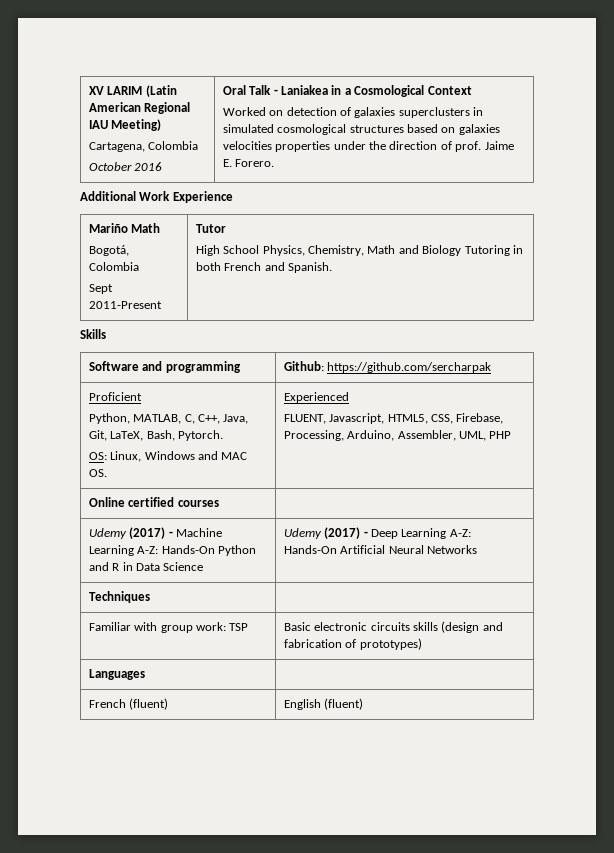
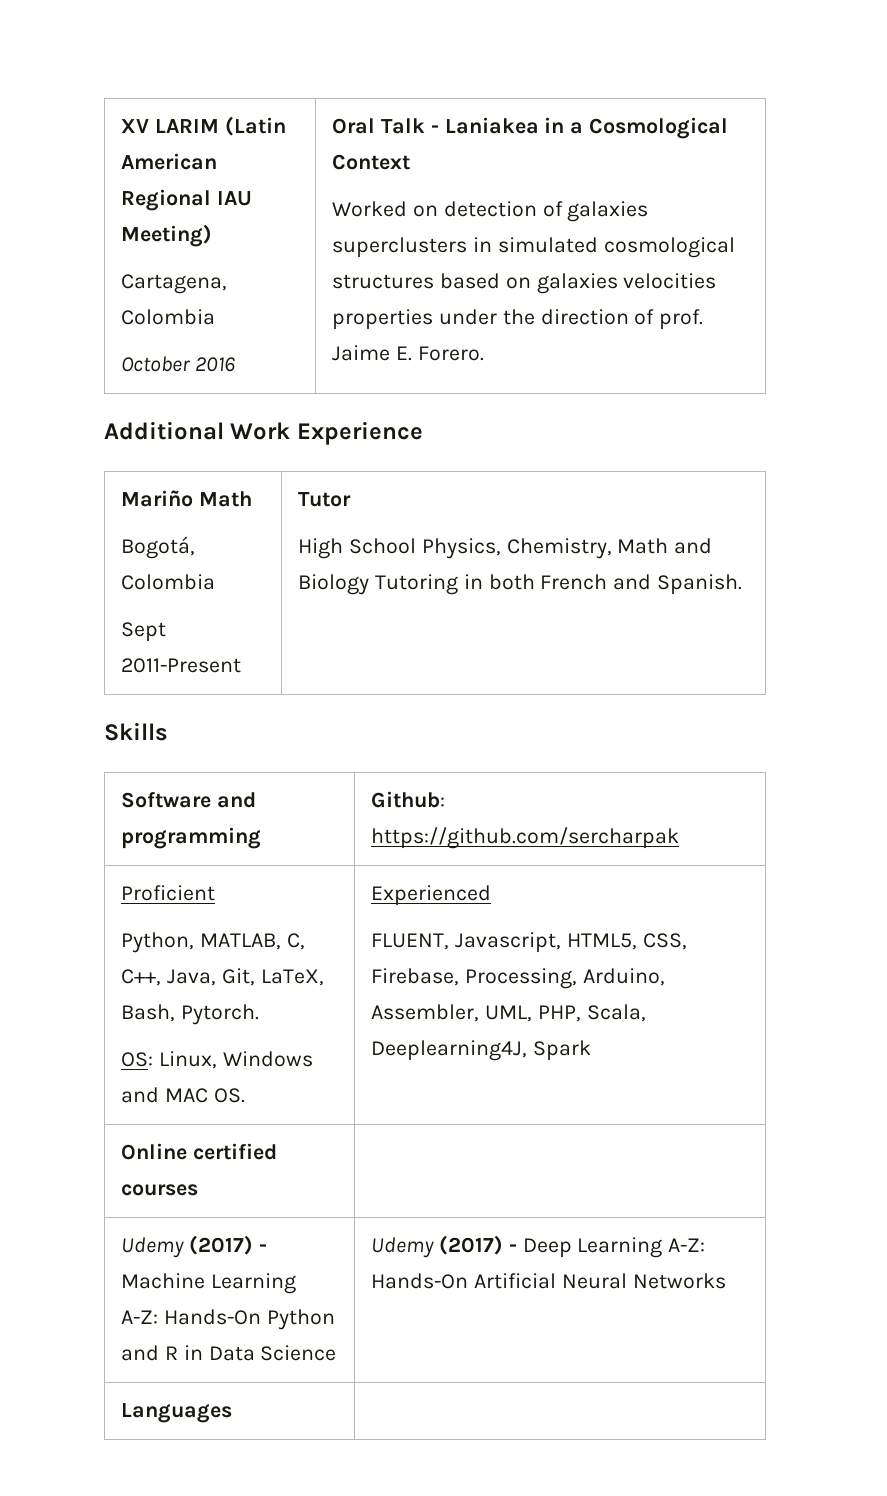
[489,431,512,439] PHP -> [537,1004,646,1022] [371,1040,592,1061] PHP, Scala, Deeplearning4J, Spark
[88,591,150,603] [88,622,249,633] [283,621,503,633] [283,638,422,650] [88,669,145,680] [88,698,169,710] [283,698,364,710] Techniques | // Familiar with group work: TSP | Basic electronic circuits skills (design and fabrication of prototypes) // Languages | // French (fluent) | English (fluent) -> [121,1403,233,1423] Languages |

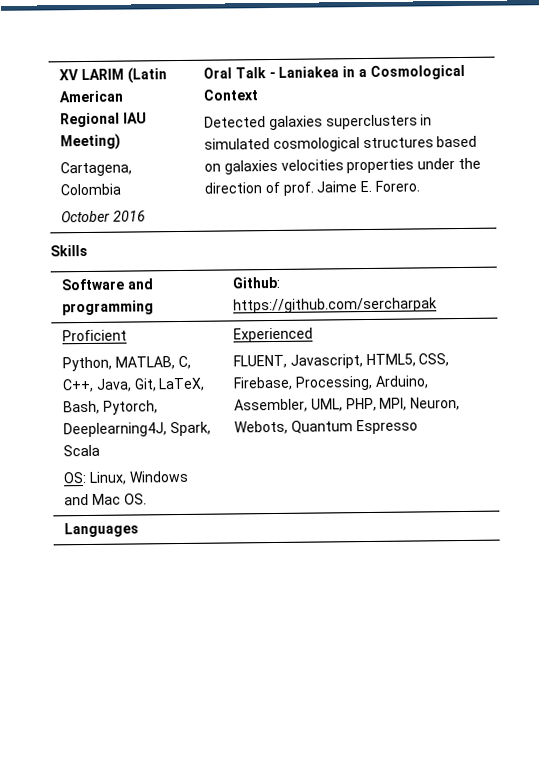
[332,201,563,217] Worked on detection of -> [203,116,266,128] Detected
[104,421,423,445] [121,490,253,507] [121,536,196,559] [121,574,216,590] [121,622,167,642] [121,658,242,673] [298,492,352,507] [298,538,713,559] [298,574,743,595] // Additional Work Experience // Mariño Math // Bogotá, Colombia // Sept 2011-Present | Tutor // High School Physics, Chemistry, Math and Biology Tutoring in both French and Spanish. -> (420, 186) none
[181,1004,260,1025] Pytorch. -> [102,400,158,415] [62,421,211,438] [62,444,100,457] Pytorch, Deeplearning4J, Spark, Scala
[165,1088,209,1103] MAC -> [91,493,121,505] Mac
[586,1004,646,1022] [371,1040,592,1061] [121,1143,278,1160] [121,1184,199,1196] [121,1235,267,1258] [121,1273,297,1294] [121,1309,335,1330] [121,1345,337,1361] [371,1235,706,1258] [371,1273,726,1289] Scala, Deeplearning4J, Spark // Online certified courses | // Udemy (2017) - Machine Learning A-Z: Hands-On Python and R in Data Science | Udemy (2017) - Deep Learning A-Z: Hands-On Artificial Neural Networks -> [379,397,461,411] [233,419,418,435] MPI, Neuron, Webots, Quantum Espresso

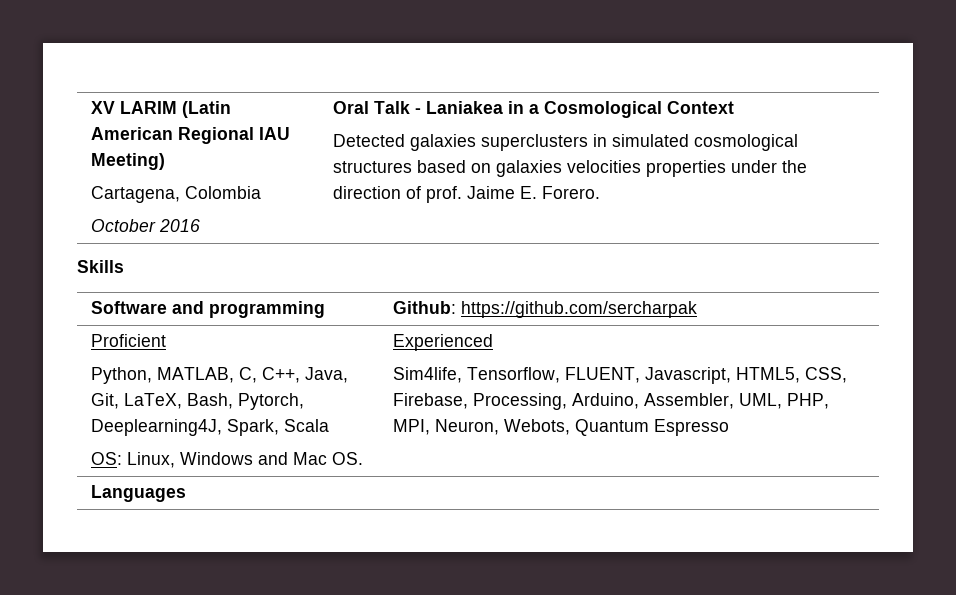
(313, 335) none -> [392,367,560,383] Sim4life, Tensorflow,

